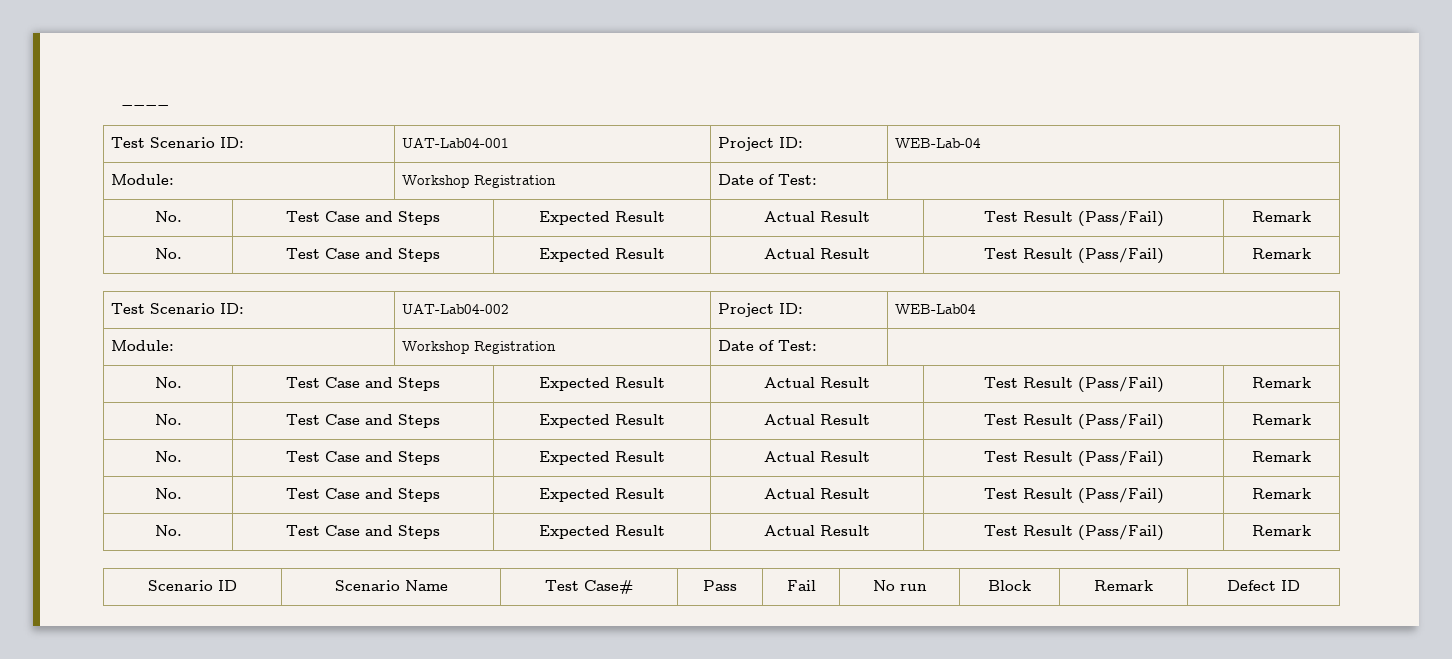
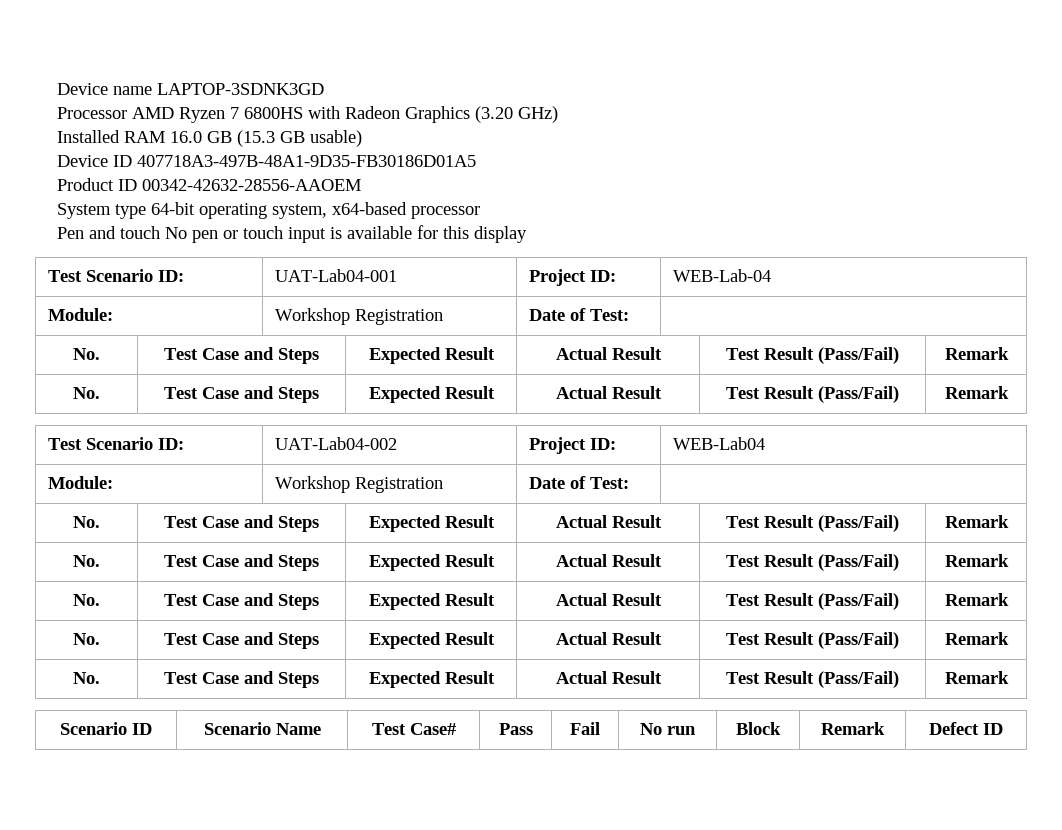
[120,102,169,106] ____ -> [57,83,325,95] [57,106,559,123] [57,130,363,147] [57,155,477,167] [57,178,362,191] [57,202,481,219] [57,225,528,243] Device name LAPTOP-3SDNK3GD // Processor AMD Ryzen 7 6800HS with Radeon Graphics (3.20 GHz) // Installed RAM 16.0 GB (15.3 GB usable) // Device ID 407718A3-497B-48A1-9D35-FB30186D01A5 // Product ID 00342-42632-28556-AAOEM // System type 64-bit operating system, x64-based processor // Pen and touch No pen or touch input is available for this display

